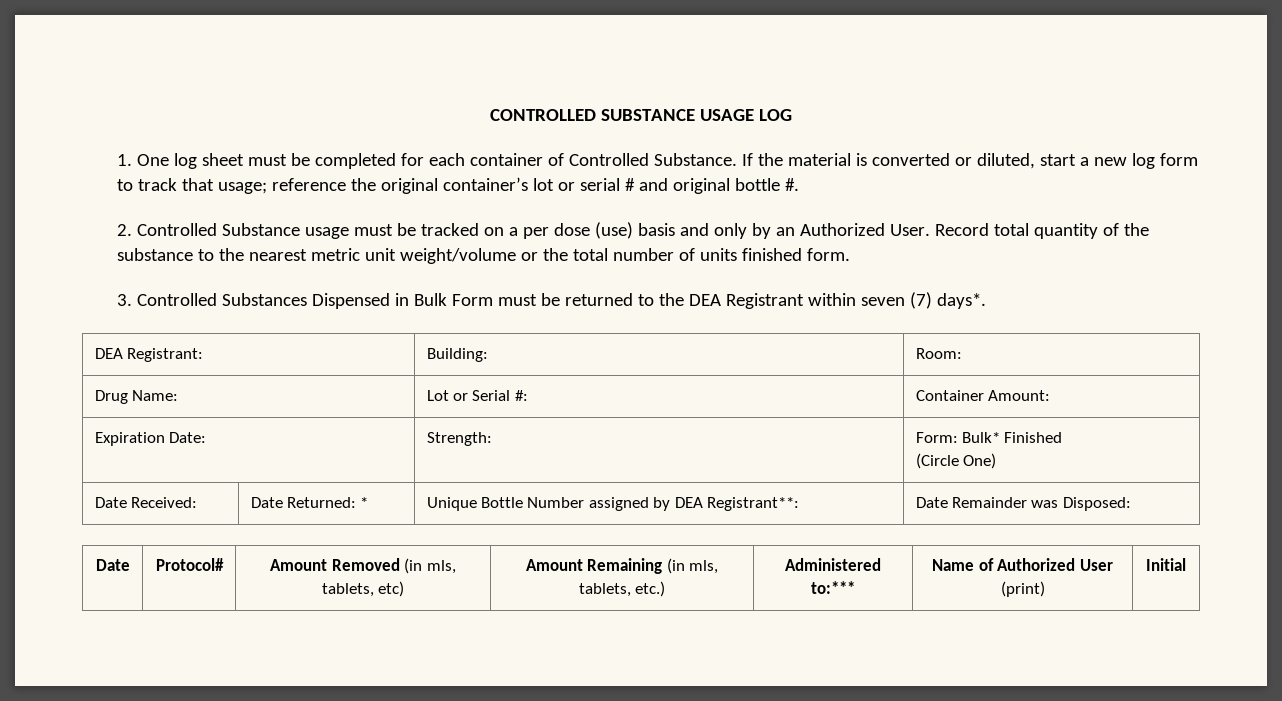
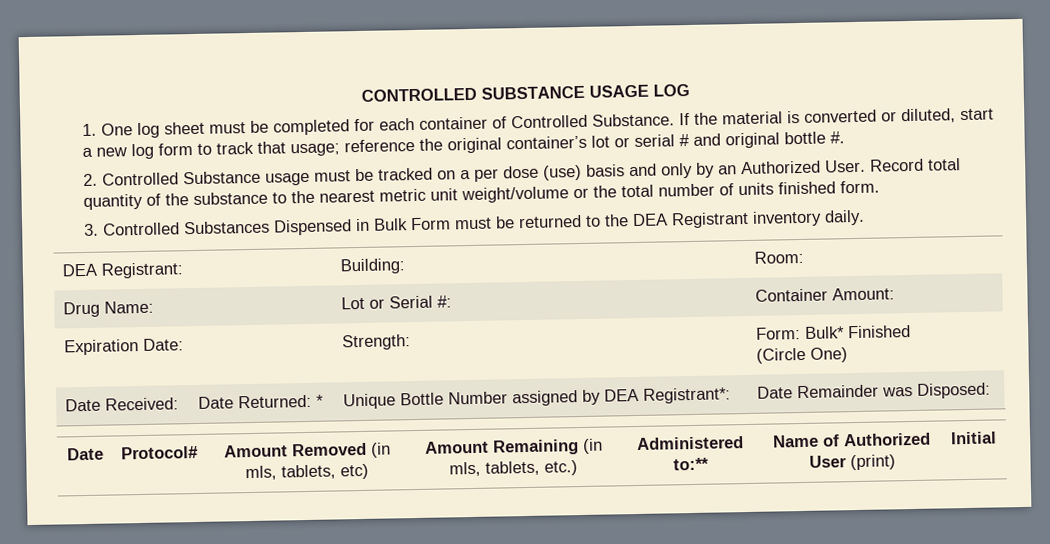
[808,292,987,309] within seven (7) days*. -> [752,209,866,227] inventory daily.
[707,497,800,511] Registrant**: -> [642,387,731,404] Registrant*:
[811,581,855,594] to:*** -> [673,457,709,471] to:**

